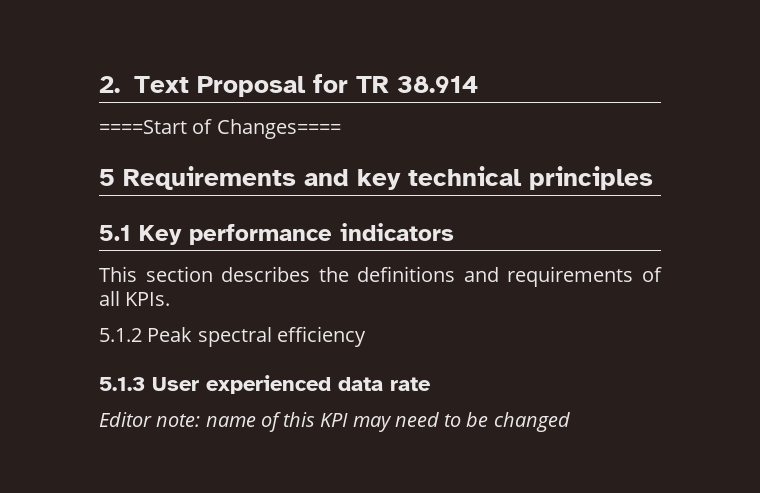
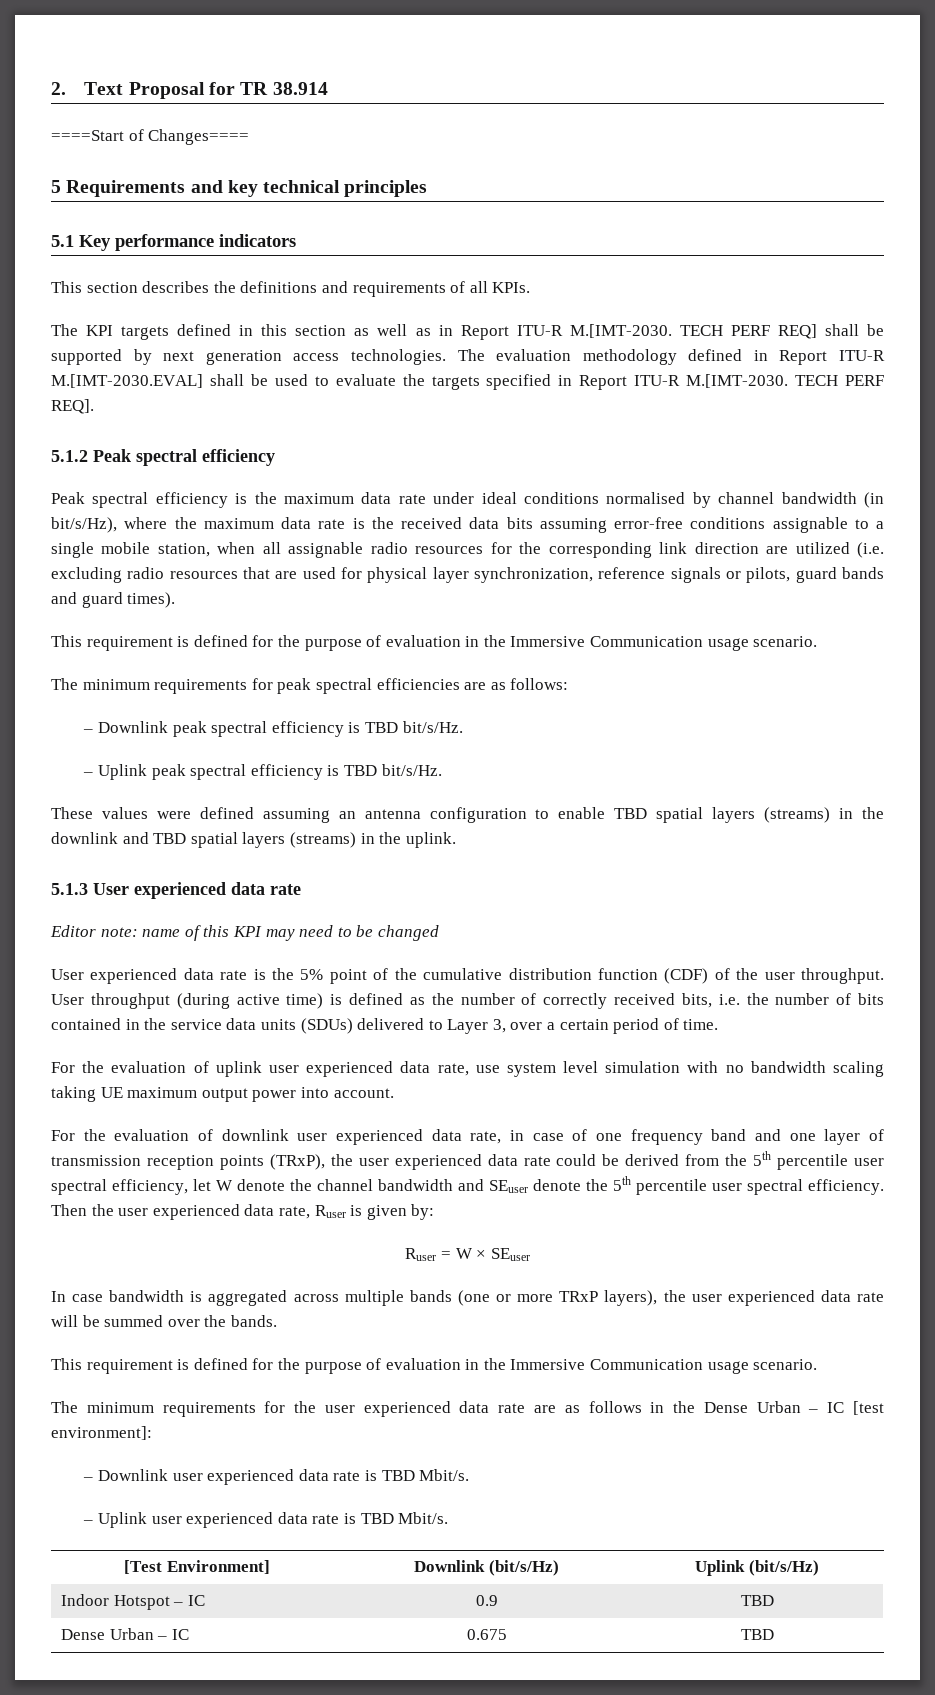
[99,326,366,347] 5.1.2 Peak spectral efficiency -> [51,324,884,340] [51,349,886,365] [51,374,885,390] [51,399,94,414] [51,449,275,466] [51,492,884,508] [51,517,884,533] [51,542,884,558] [51,567,885,583] [51,592,176,608] [51,635,818,651] [51,678,569,694] [83,721,463,737] [83,764,442,780] [51,807,884,823] [51,832,456,848] The KPI targets defined in this section as well as in Report ITU-R M.[IMT-2030. TECH PERF REQ] shall be supported by next generation access technologies. The evaluation methodology defined in Report ITU-R M.[IMT-2030.EVAL] shall be used to evaluate the targets specified in Report ITU-R M.[IMT-2030. TECH PERF REQ]. // 5.1.2 Peak spectral efficiency // Peak spectral efficiency is the maximum data rate under ideal conditions normalised by channel bandwidth (in bit/s/Hz), where the maximum data rate is the received data bits assuming error-free conditions assignable to a single mobile station, when all assignable radio resources for the corresponding link direction are utilized (i.e. excluding radio resources that are used for physical layer synchronization, reference signals or pilots, guard bands and guard times). // This requirement is defined for the purpose of evaluation in the Immersive Communication usage scenario. // The minimum requirements for peak spectral efficiencies are as follows: // – Downlink peak spectral efficiency is TBD bit/s/Hz. // – Uplink peak spectral efficiency is TBD bit/s/Hz. // These values were defined assuming an antenna configuration to enable TBD spatial layers (streams) in the downlink and TBD spatial layers (streams) in the uplink.
(570, 422) none -> [51,968,884,984] [51,993,885,1009] [51,1018,719,1034] [51,1061,884,1077] [51,1086,394,1102] [51,1129,884,1145] [51,1151,884,1170] [51,1176,884,1195] [51,1204,435,1220] [405,1248,530,1261] [51,1290,885,1306] [51,1315,277,1327] [51,1358,818,1374] [51,1401,885,1417] [51,1426,152,1440] [83,1469,470,1485] [83,1512,449,1528] [124,1560,270,1574] [414,1560,559,1576] [695,1560,819,1576] [60,1594,205,1610] [475,1595,498,1606] [740,1595,774,1606] [60,1628,189,1640] [466,1629,507,1640] [740,1629,774,1640] // User experienced data rate is the 5% point of the cumulative distribution function (CDF) of the user throughput. User throughput (during active time) is defined as the number of correctly received bits, i.e. the number of bits contained in the service data units (SDUs) delivered to Layer 3, over a certain period of time. // For the evaluation of uplink user experienced data rate, use system level simulation with no bandwidth scaling taking UE maximum output power into account. // For the evaluation of downlink user experienced data rate, in case of one frequency band and one layer of transmission reception points (TRxP), the user experienced data rate could be derived from the 5th percentile user spectral efficiency, let W denote the channel bandwidth and SEuser denote the 5th percentile user spectral efficiency. Then the user experienced data rate, Ruser is given by: // Ruser = W × SEuser // In case bandwidth is aggregated across multiple bands (one or more TRxP layers), the user experienced data rate will be summed over the bands. // This requirement is defined for the purpose of evaluation in the Immersive Communication usage scenario. // The minimum requirements for the user experienced data rate are as follows in the Dense Urban – IC [test environment]: // – Downlink user experienced data rate is TBD Mbit/s. // – Uplink user experienced data rate is TBD Mbit/s. // [Test Environment] | Downlink (bit/s/Hz) | Uplink (bit/s/Hz) // Indoor Hotspot – IC | 0.9 | TBD // Dense Urban – IC | 0.675 | TBD

